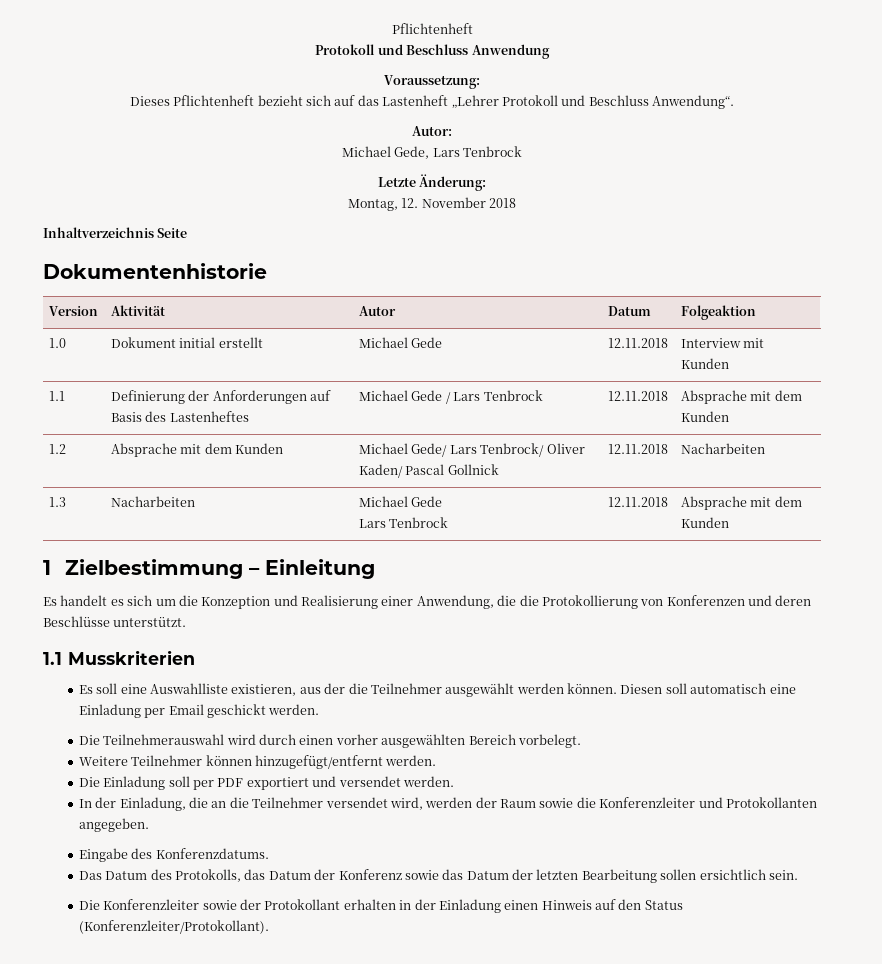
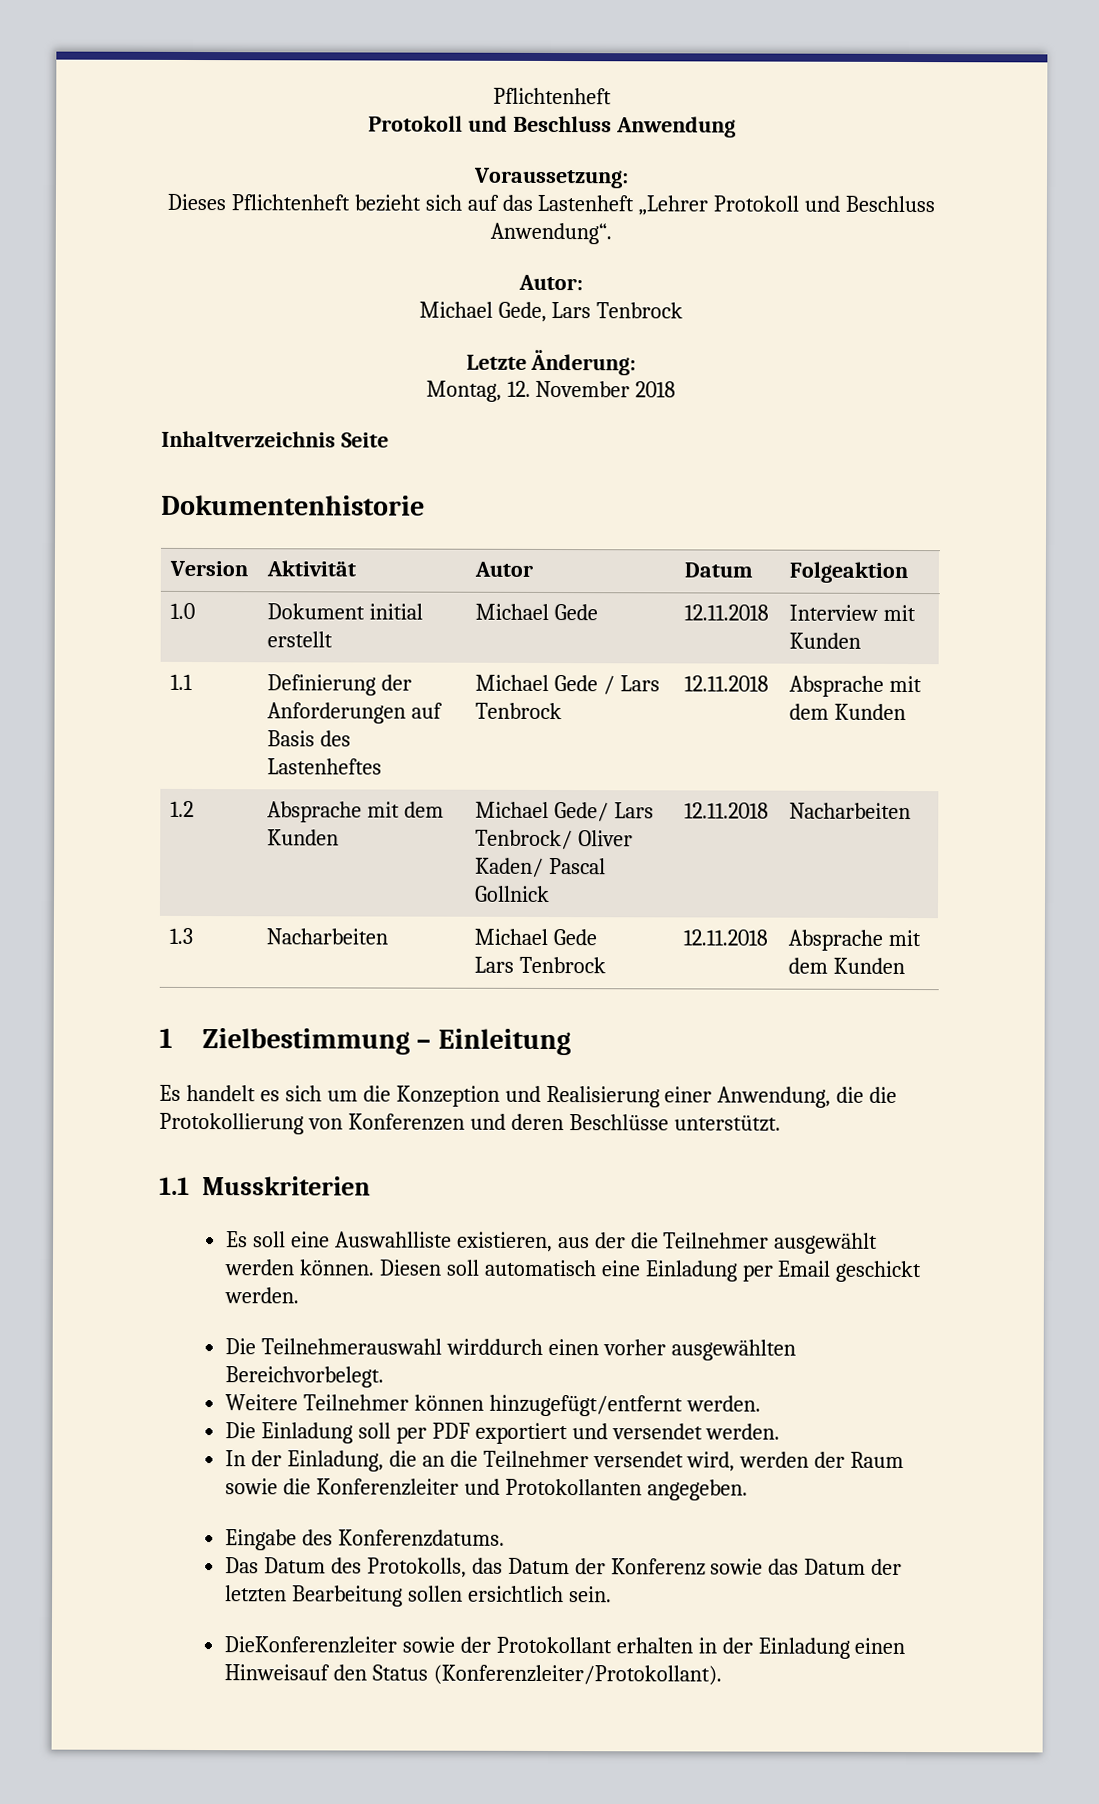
[226,734,297,745] wird durch -> [445,1338,543,1355] wirddurch
[468,734,581,748] Bereich vorbelegt. -> [224,1366,384,1388] Bereichvorbelegt.
[78,899,200,910] Die Konferenzleiter -> [223,1636,397,1654] DieKonferenzleiter
[541,899,617,910] Hinweis auf -> [223,1664,330,1681] Hinweisauf

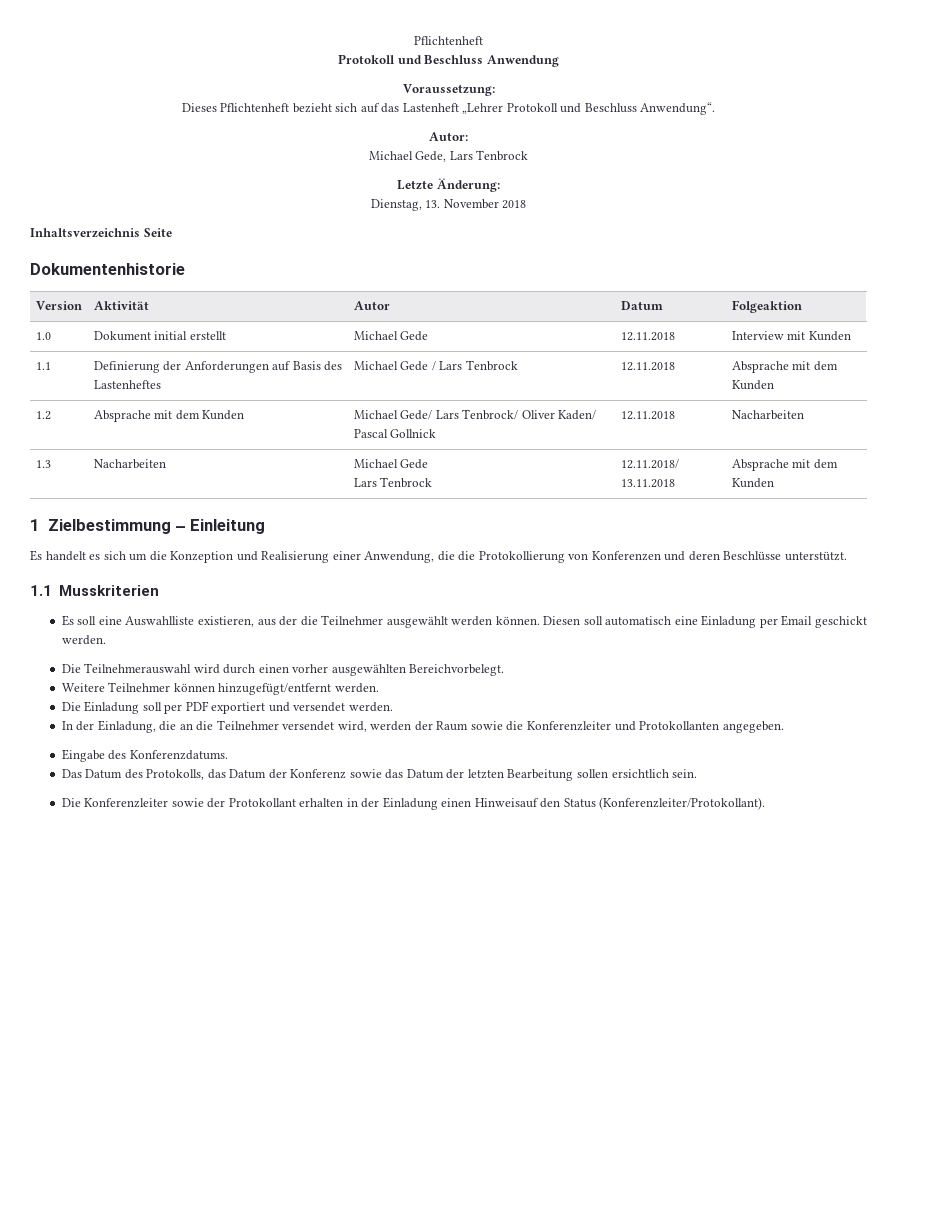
[425,380,531,402] Montag, 12. -> [370,199,441,211] Dienstag, 13.
[161,430,336,448] Inhaltverzeichnis -> [30,228,140,238] Inhaltsverzeichnis
[682,929,768,946] 12.11.2018 -> [620,459,679,469] [620,479,675,488] 12.11.2018/ 13.11.2018
[445,1338,543,1355] wirddurch -> [193,664,256,674] wird durch
[223,1636,397,1654] DieKonferenzleiter -> [61,798,169,808] Die Konferenzleiter

